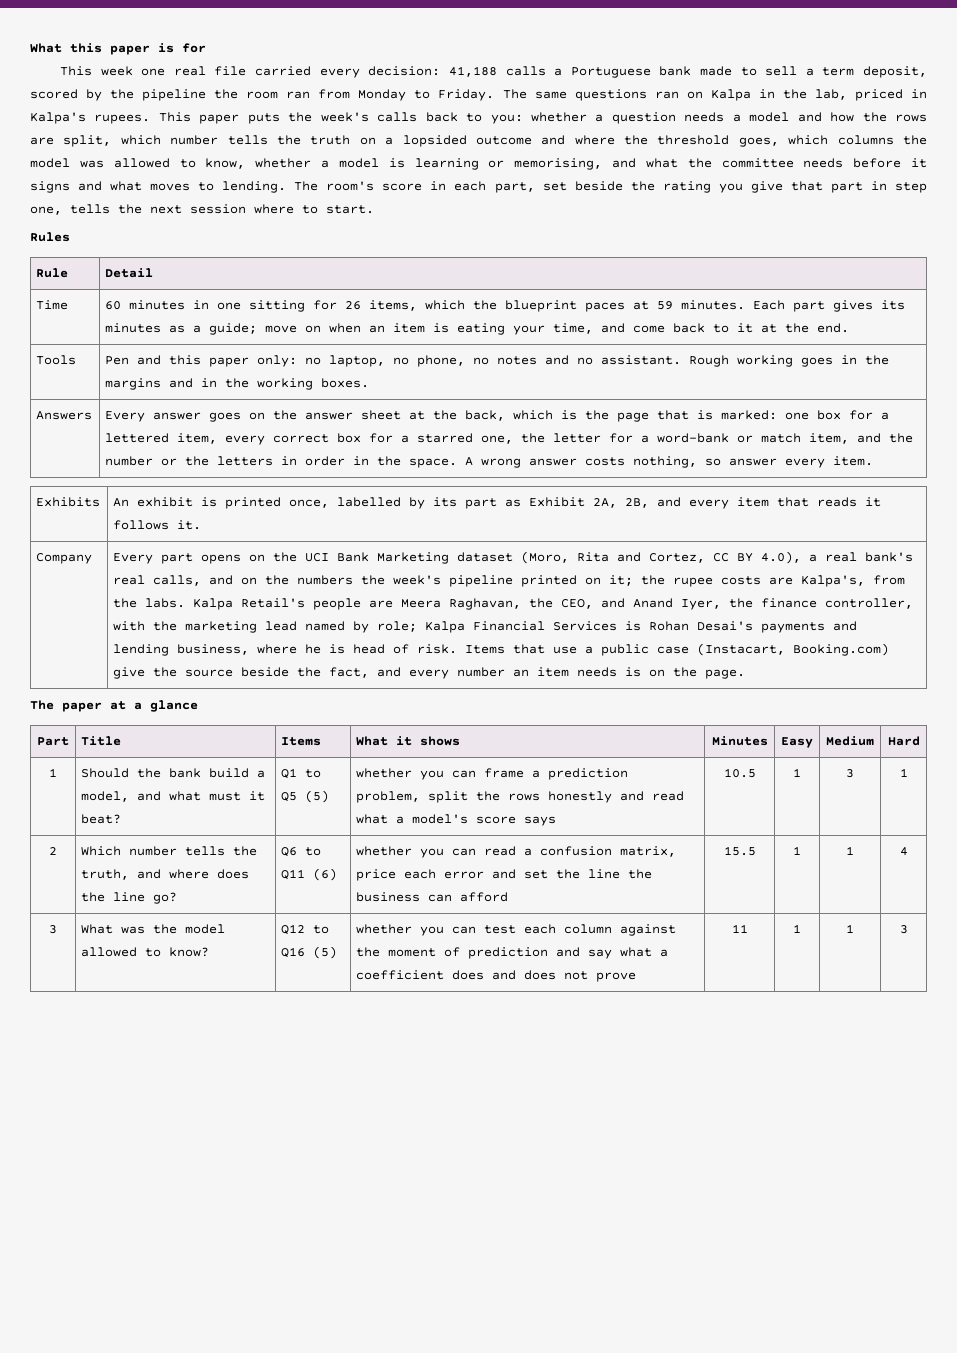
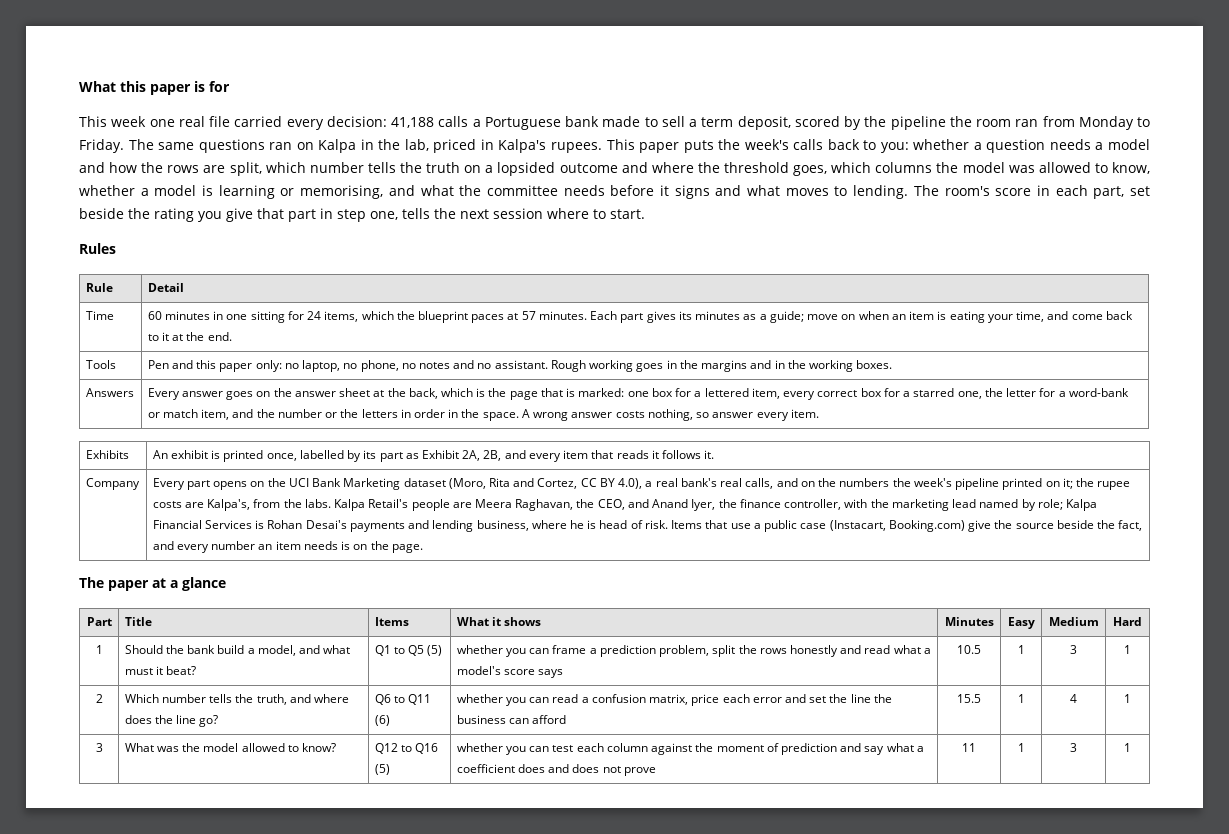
[345,301,362,310] 26 -> [307,311,322,320] 24
[657,301,674,310] 59 -> [521,311,536,320] 57
[846,846,854,855] [899,847,908,856] | 1 | 4 -> [1070,694,1077,703] [1124,694,1131,703] | 4 | 1
[846,924,854,933] [899,925,908,934] | 1 | 3 -> [1070,743,1077,752] [1124,743,1131,752] | 3 | 1

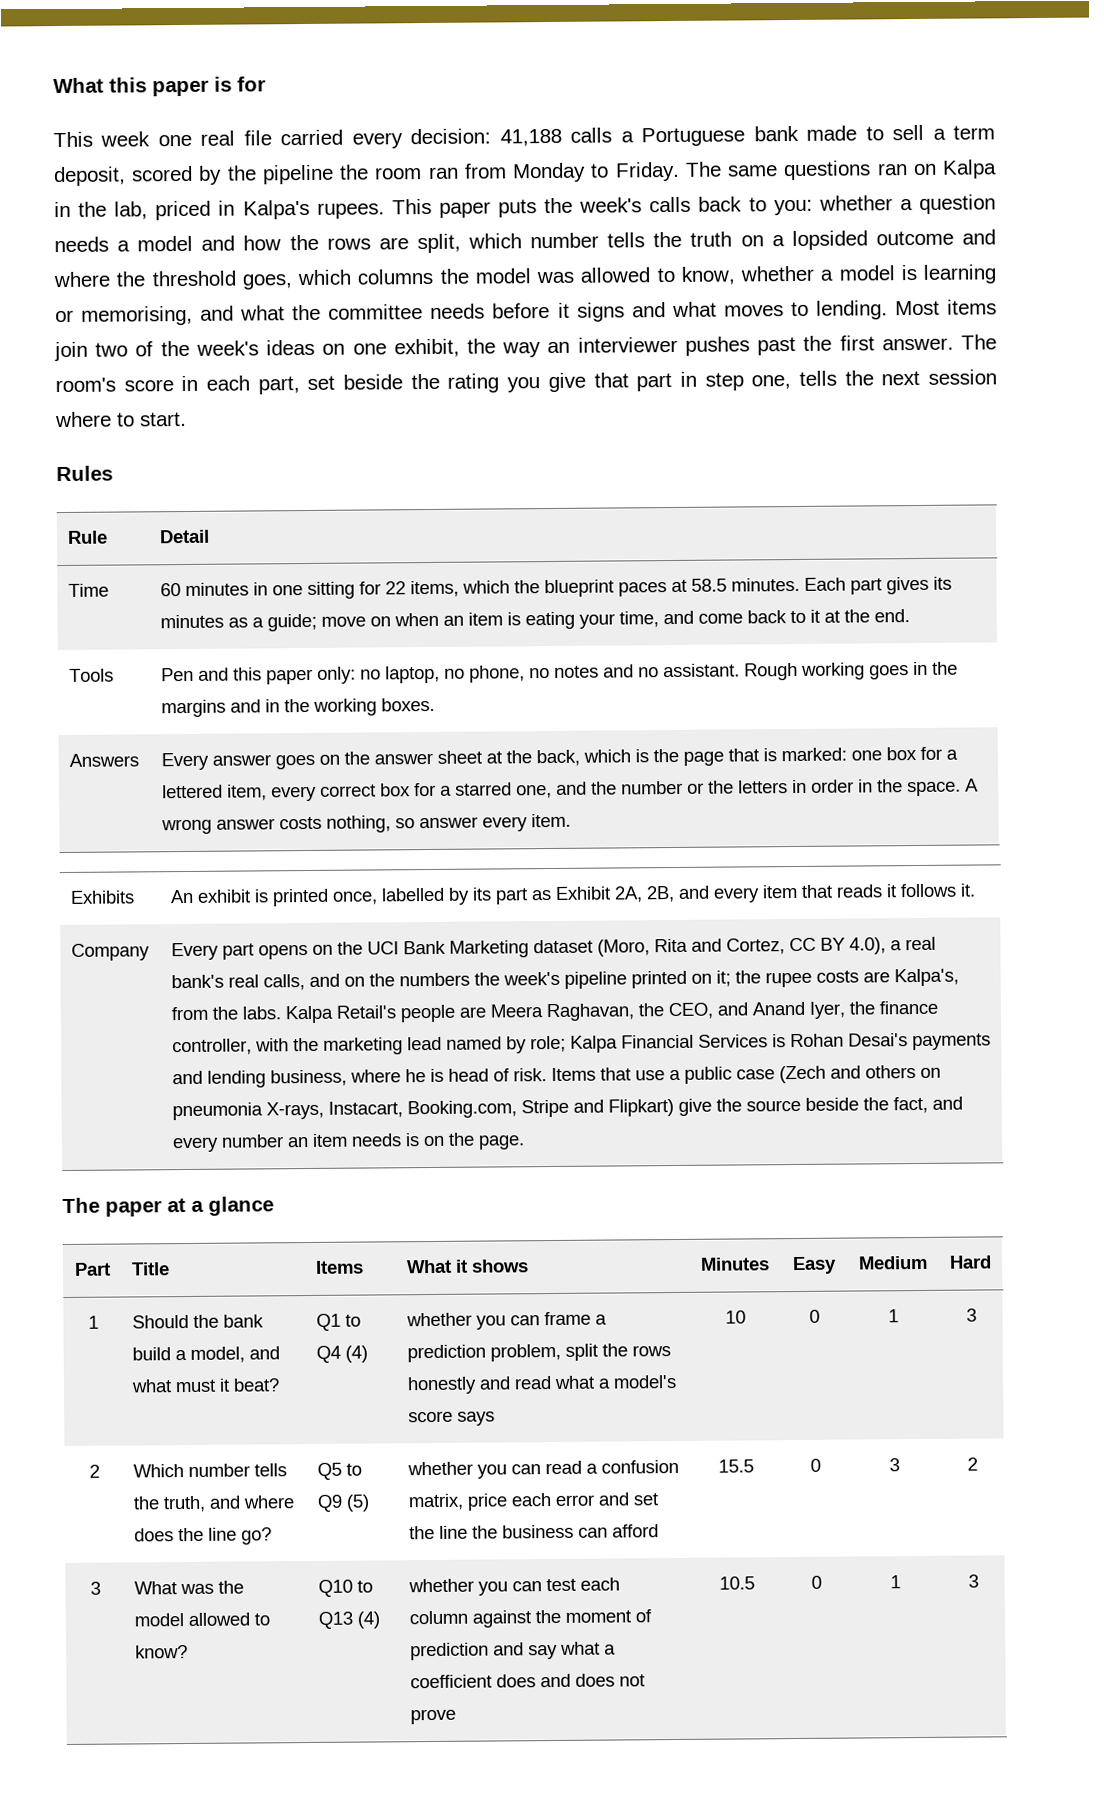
(909, 192) none -> [894,299,997,316] [54,335,954,362] Most items join two of the week's ideas on one exhibit, the way an interviewer pushes past the first answer.
[307,311,322,320] 24 -> [385,581,407,595] 22
[521,311,536,320] 57 -> [691,578,728,592] 58.5
[984,388,1129,397] [147,409,230,420] the letter for a word-bank or match item, -> (553, 791) none
[829,520,965,532] (Instacart, Booking.com) -> [779,1065,942,1084] [172,1099,675,1121] (Zech and others on pneumonia X-rays, Instacart, Booking.com, Stripe and Flipkart)
[408,645,443,656] Q5 (5) -> [316,1345,369,1363] Q4 (4)
[957,645,981,654] [1017,645,1025,654] [1070,645,1077,654] [1124,645,1131,654] 10.5 | 1 | 3 | 1 -> [724,1310,746,1324] [808,1309,820,1323] [887,1309,899,1323] [965,1308,977,1322] 10 | 0 | 1 | 3
[374,694,432,705] [374,715,390,726] Q6 to Q11 (6) -> [317,1462,363,1480] [317,1494,371,1512] Q5 to Q9 (5)
[1017,694,1025,703] [1070,694,1077,703] [1124,694,1131,703] 1 | 4 | 1 -> [809,1458,821,1472] [888,1458,900,1472] [966,1457,978,1471] 0 | 3 | 2
[374,743,439,754] [374,764,390,775] Q12 to Q16 (5) -> [318,1579,374,1597] [318,1611,381,1629] Q10 to Q13 (4)
[962,743,976,752] [1017,743,1025,752] [1070,743,1077,752] [1124,743,1131,752] 11 | 1 | 3 | 1 -> [719,1576,755,1590] [810,1575,822,1589] [889,1575,901,1589] [967,1574,979,1588] 10.5 | 0 | 1 | 3

